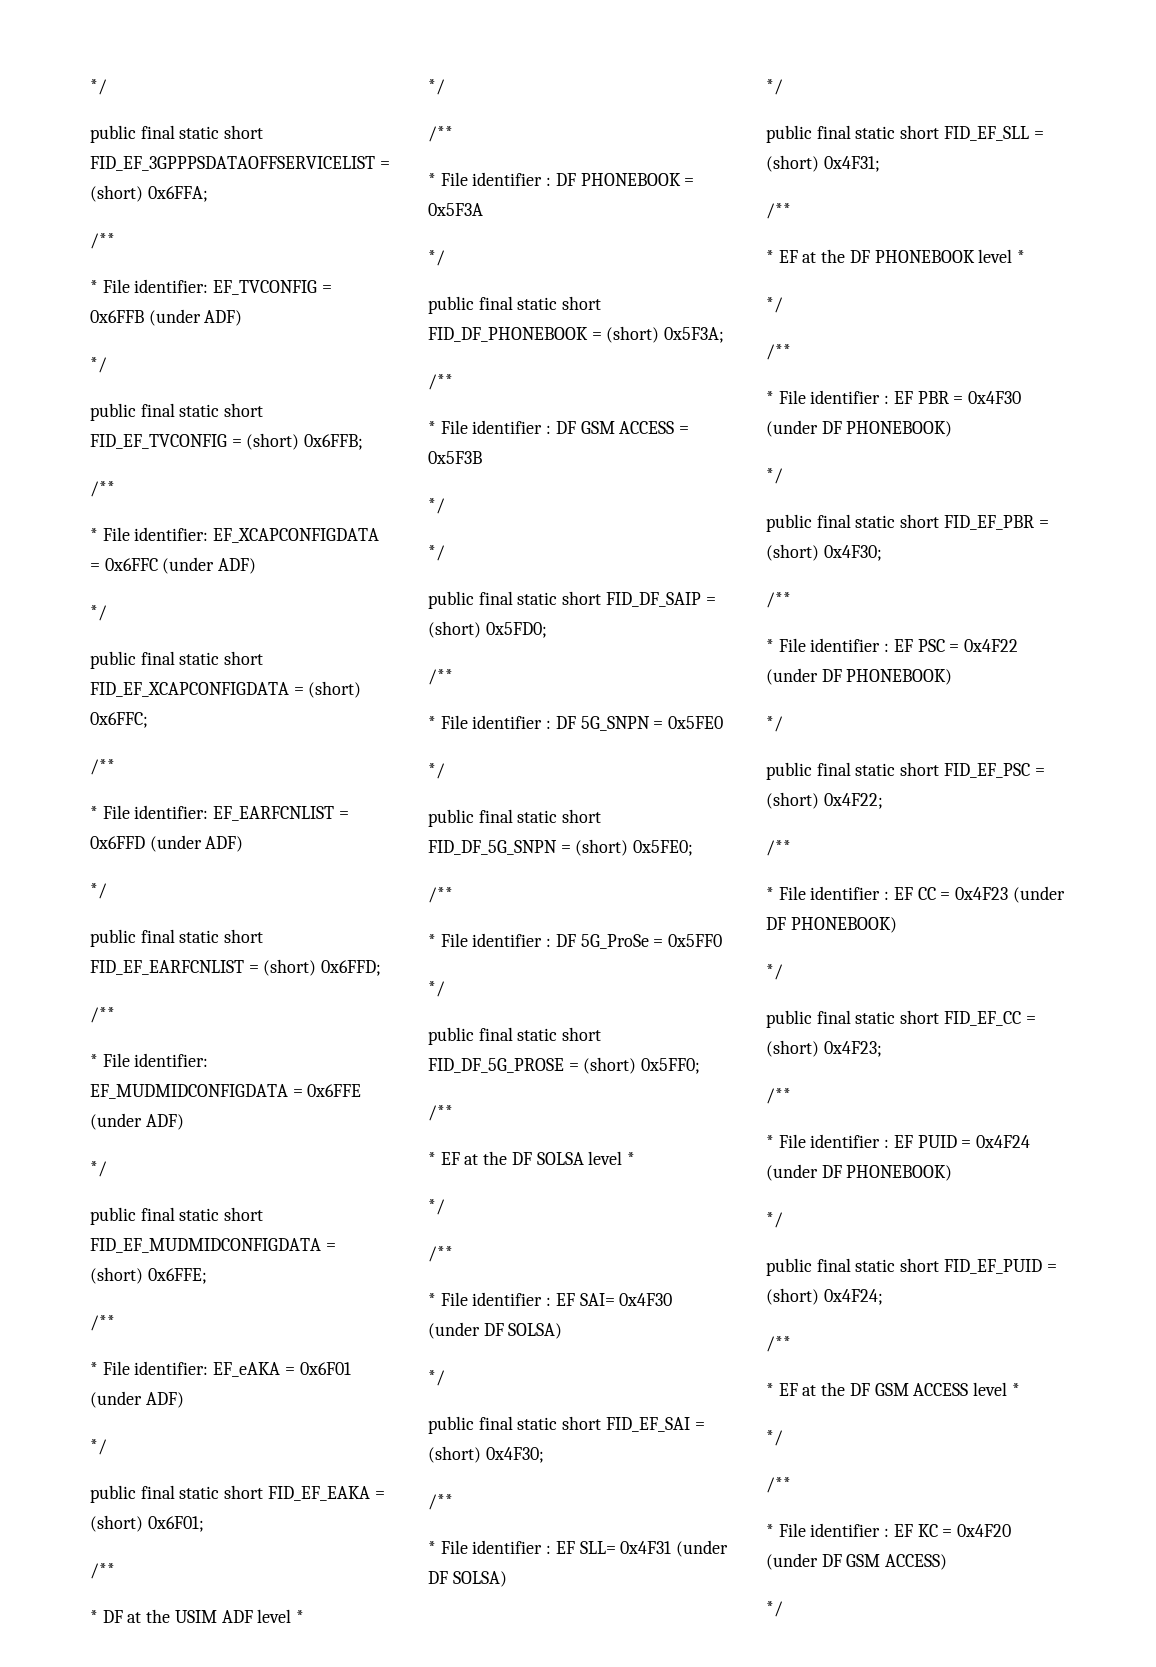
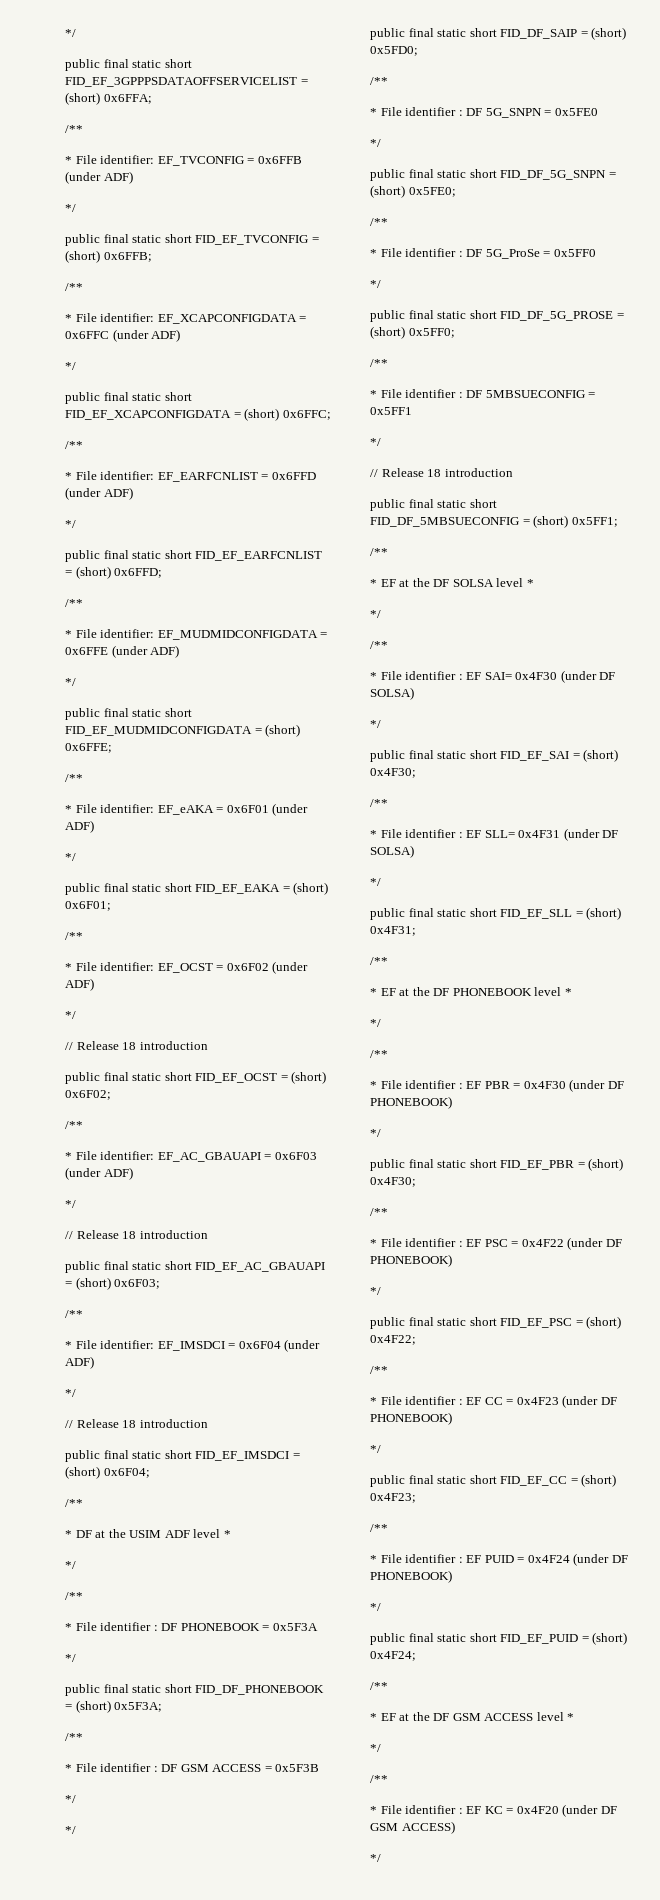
(115, 1571) none -> [65,961,309,974] [65,978,94,991] [65,1011,76,1019] [65,1041,208,1050] [65,1071,327,1084] [65,1090,111,1100] [65,1121,83,1129] [65,1151,317,1162] [65,1167,133,1180] [65,1200,76,1208] [65,1230,208,1239] [65,1261,326,1273] [65,1277,161,1290] [65,1310,83,1318] [65,1339,321,1352] [65,1356,94,1369] [65,1389,76,1397] [65,1419,208,1428] [65,1450,300,1462] [65,1466,150,1479] [65,1499,83,1507] // * File identifier: EF_OCST = 0x6F02 (under ADF) // */ // // Release 18 introduction // public final static short FID_EF_OCST = (short) 0x6F02; // /** // * File identifier: EF_AC_GBAUAPI = 0x6F03 (under ADF) // */ // // Release 18 introduction // public final static short FID_EF_AC_GBAUAPI = (short) 0x6F03; // /** // * File identifier: EF_IMSDCI = 0x6F04 (under ADF) // */ // // Release 18 introduction // public final static short FID_EF_IMSDCI = (short) 0x6F04; // /**
(453, 1113) none -> [370,389,596,398] [370,407,412,415] [370,438,381,446] [370,468,513,477] [370,499,497,511] [370,515,618,528] [370,548,388,556] // * File identifier : DF 5MBSUECONFIG = 0x5FF1 // */ // // Release 18 introduction // public final static short FID_DF_5MBSUECONFIG = (short) 0x5FF1; // /**

